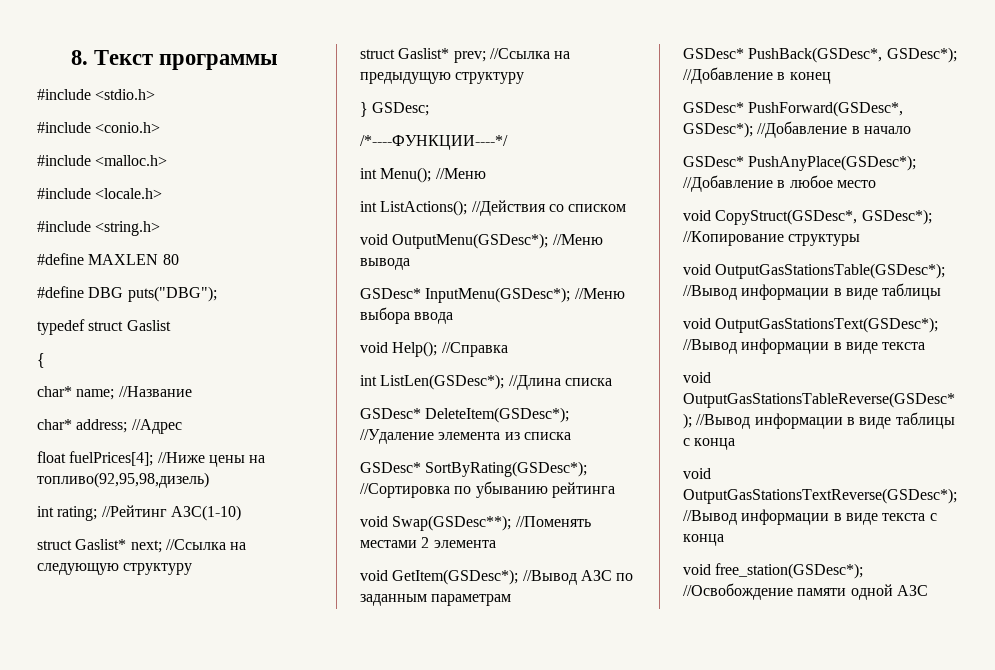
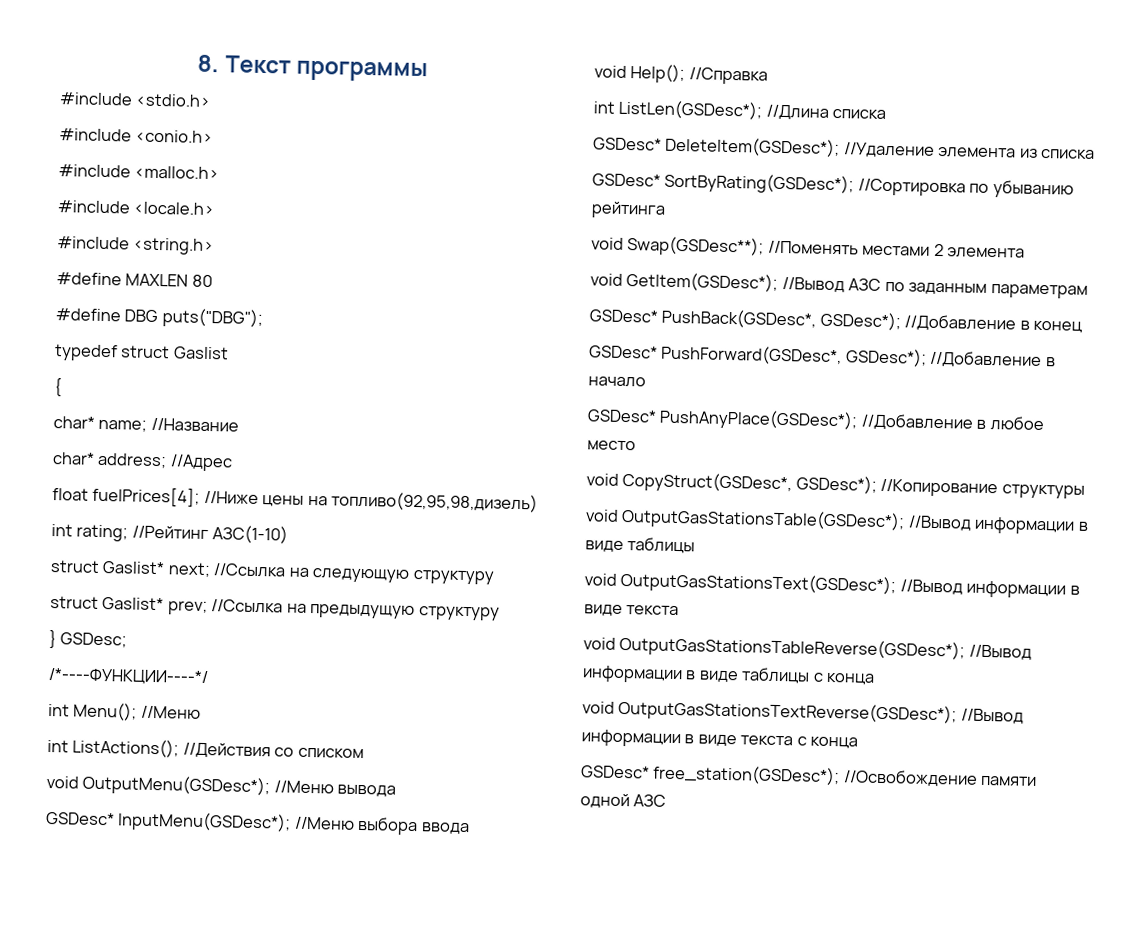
[683,564,711,575] void -> [581,765,650,779] GSDesc*

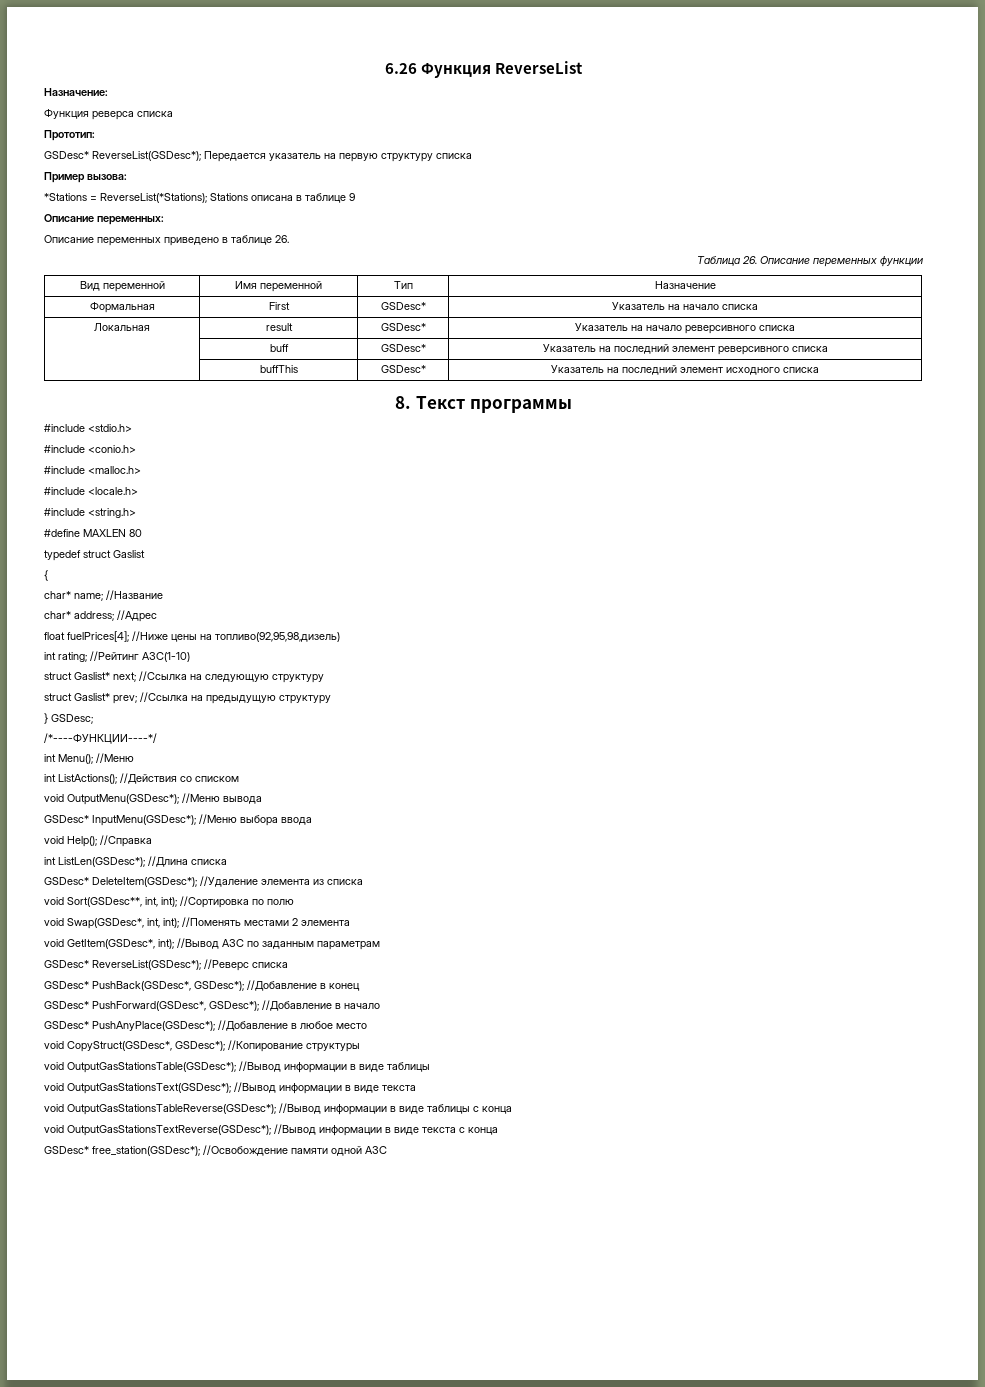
(197, 63) none -> [384,61,584,78] [44,88,108,96] [44,109,173,120] [44,130,95,141] [44,151,472,162] [44,172,127,183] [44,193,355,203] [44,214,164,225] [44,235,289,246] [697,256,923,267] [79,281,165,292] [235,281,322,292] [393,281,413,289] [654,281,716,289] [89,302,155,313] [268,302,290,310] [380,302,426,310] [612,302,759,310] [94,323,150,331] [265,323,293,331] [380,323,426,331] [575,323,796,334] [269,344,289,352] [380,344,426,352] [542,344,828,355] [259,365,298,373] [380,365,426,373] [551,365,820,375] 6.26 Функция ReverseList // Назначение: // Функция реверса списка // Прототип: // GSDesc* ReverseList(GSDesc*); Передается указатель на первую структуру списка // Пример вызова: // *Stations = ReverseList(*Stations); Stations описана в таблице 9 // Описание переменных: // Описание переменных приведено в таблице 26. // Таблица 26. Описание переменных функции // Вид переменной | Имя переменной | Тип | Назначение // Формальная | First | GSDesc* | Указатель на начало списка // Локальная | result | GSDesc* | Указатель на начало реверсивного списка // | buff | GSDesc* | Указатель на последний элемент реверсивного списка // | buffThis | GSDesc* | Указатель на последний элемент исходного списка //
[55,308,263,329] // #define DBG puts("DBG"); -> (142, 533) none
[592,172,1074,199] [591,201,666,219] [591,236,765,257] GSDesc* SortByRating(GSDesc*); //Сортировка по убыванию рейтинга // void Swap(GSDesc**); -> [44,896,294,908] [44,918,179,929] void Sort(GSDesc**, int, int); //Сортировка по полю // void Swap(GSDesc*, int, int);
[626,272,779,292] GetItem(GSDesc*); -> [67,939,174,949] GetItem(GSDesc*, int);
(1088, 291) none -> [44,959,288,971] // GSDesc* ReverseList(GSDesc*); //Реверс списка

